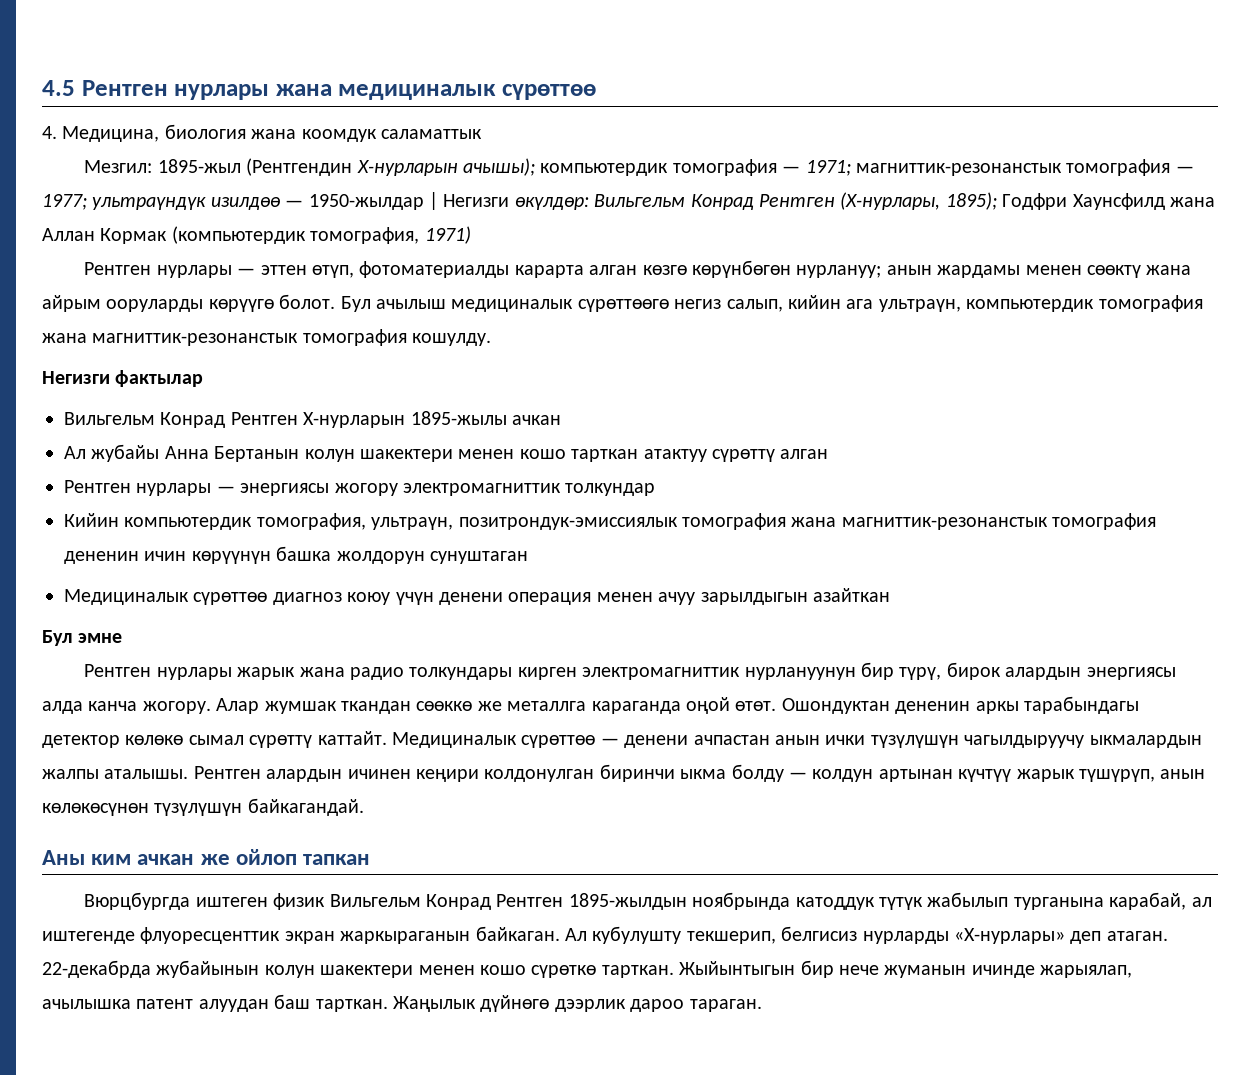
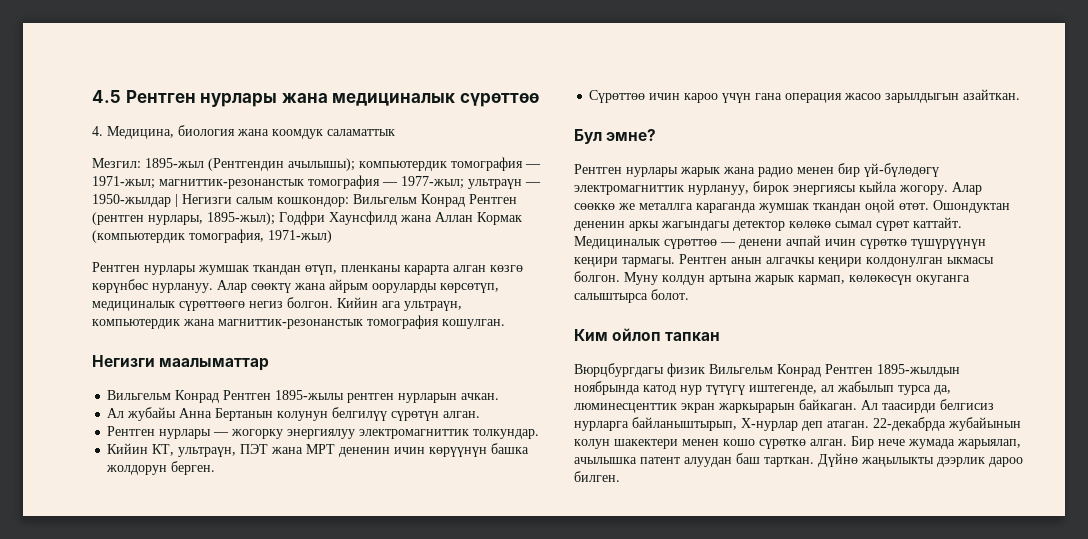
[356,158,535,176] X-нурларын ачышы); -> [288,158,355,171] ачылышы);
[805,160,851,176] 1971; -> [92,176,155,189] 1971-жыл;
[42,194,280,210] 1977; ультраүндүк изилдөө -> [401,176,522,189] 1977-жыл; ультраүн
[514,192,997,210] өкүлдөр: Вильгельм Конрад Рентген (X-нурлары, 1895); -> [236,194,517,207] [92,212,275,225] салым кошкондор: Вильгельм Конрад Рентген (рентген нурлары, 1895-жыл);
[424,226,471,244] [84,260,1192,278] [42,294,446,312] 1971) // Рентген нурлары — эттен өтүп, фотоматериалды карарта алган көзгө көрүнбөгөн нурлануу; анын жардамы менен сөөктү жана айрым ооруларды көрүүгө болот. Бул ачылыш -> [268,230,332,243] [92,262,523,275] [92,279,499,293] 1971-жыл) // Рентген нурлары жумшак ткандан өтүп, пленканы карарта алган көзгө көрүнбөс нурлануу. Алар сөөктү жана айрым ооруларды көрсөтүп,
[726,295,841,312] салып, кийин -> [287,297,378,308] болгон. Кийин
[1098,295,1203,312] [42,329,492,346] [42,370,204,387] [64,411,561,428] томография жана магниттик-резонанстык томография кошулду. // Негизги фактылар // Вильгельм Конрад Рентген X-нурларын 1895-жылы ачкан -> [183,315,505,329] [92,355,270,371] [107,390,500,403] жана магниттик-резонанстык томография кошулган. // Негизги маалыматтар // Вильгельм Конрад Рентген 1895-жылы рентген нурларын ачкан.
[304,449,829,462] [64,480,656,496] [64,513,1157,530] колун шакектери менен кошо тарткан атактуу сүрөттү алган // Рентген нурлары — энергиясы жогору электромагниттик толкундар // Кийин компьютердик томография, ультраүн, позитрондук-эмиссиялык томография жана магниттик-резонанстык томография -> [277,407,481,421] [107,426,540,439] [107,443,336,457] колунун белгилүү сүрөтүн алган. // Рентген нурлары — жогорку энергиялуу электромагниттик толкундар. // Кийин КТ, ультраүн, ПЭТ жана МРТ
[430,551,528,564] [64,588,890,605] [42,630,123,646] сунуштаган // Медициналык сүрөттөө диагноз коюу үчүн денени операция менен ачуу зарылдыгын азайткан // Бул эмне -> [171,461,216,475] [589,89,1021,103] [574,129,657,144] берген. // Сүрөттөө ичин кароо үчүн гана операция жасоо зарылдыгын азайткан. // Бул эмне?
[409,662,1176,680] [42,698,411,714] толкундары кирген электромагниттик нурлануунун бир түрү, бирок алардын энергиясы алда канча жогору. Алар жумшак ткандан -> [797,163,939,177] [574,181,982,195] менен бир үй-бүлөдөгү электромагниттик нурлануу, бирок энергиясы кыйла жогору. Алар
(681, 707) none -> [758,203,861,213] жумшак ткандан
[1023,696,1139,714] тарабындагы -> [661,221,730,231] жагындагы
[249,735,313,748] сүрөттү -> [876,221,909,231] сүрөт
[693,735,1202,748] [42,764,1206,782] [42,798,364,816] [42,850,230,865] ачпастан анын ички түзүлүшүн чагылдыруучу ыкмалардын жалпы аталышы. Рентген алардын ичинен кеңири колдонулган биринчи ыкма болду — колдун артынан күчтүү жарык түшүрүп, анын көлөкөсүнөн түзүлүшүн байкагандай. // Аны ким ачкан же -> [786,235,986,249] [574,254,994,267] [574,271,970,285] [574,289,689,303] [574,329,608,341] ачпай ичин сүрөткө түшүрүүнүн кеңири тармагы. Рентген анын алгачкы кеңири колдонулган ыкмасы болгон. Муну колдун артына жарык кармап, көлөкөсүн окуганга салыштырса болот. // Ким
[84,892,268,910] Вюрцбургда иштеген -> [574,363,664,377] Вюрцбургдагы
[795,892,1212,910] [42,926,1065,944] катоддук түтүк жабылып турганына карабай, ал иштегенде флуоресценттик экран жаркыраганын байкаган. Ал кубулушту текшерип, белгисиз нурларды «X-нурлары» -> [643,381,951,395] [574,399,994,413] [574,417,798,431] катод нур түтүгү иштегенде, ал жабылып турса да, люминесценттик экран жаркырарын байкаган. Ал таасирди белгисиз нурларга байланыштырып, X-нурлар
[601,960,1035,978] тарткан. Жыйынтыгын бир нече жуманын ичинде -> [810,436,955,449] алган. Бир нече жумада
[393,995,550,1012] Жаңылык дүйнөгө -> [818,453,934,467] Дүйнө жаңылыкты
[689,999,762,1012] тараган. -> [574,471,620,482] билген.

